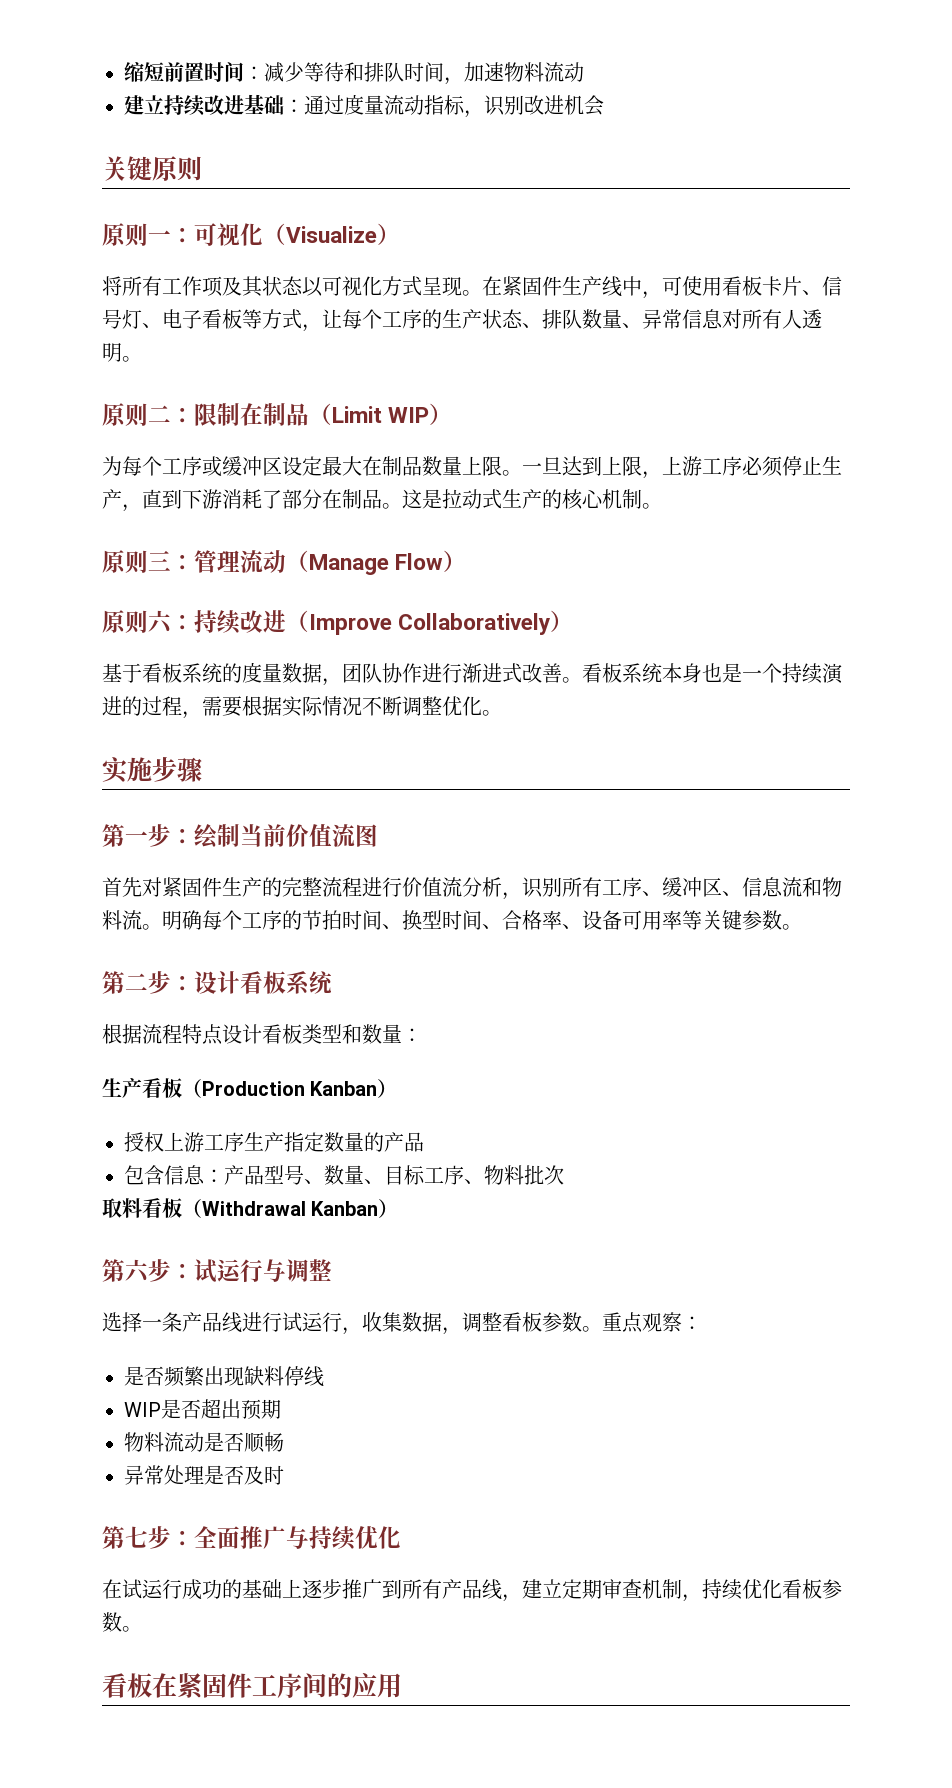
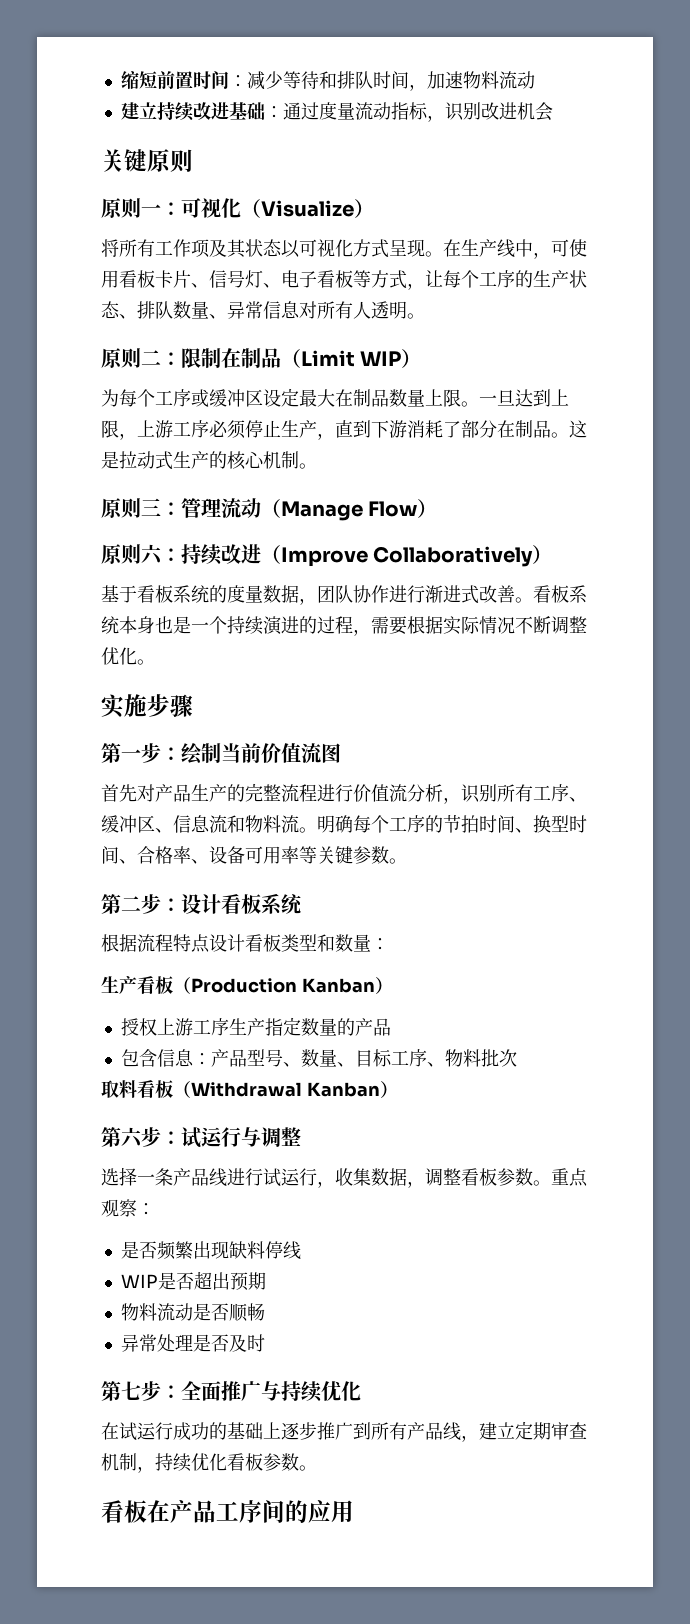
[502,276,562,296] 紧固件 -> (461, 248) none
[162,877,222,897] 紧固件 -> [155,784,191,802] 产品
[177,1673,252,1699] 紧固件 -> [170,1500,216,1523] 产品

